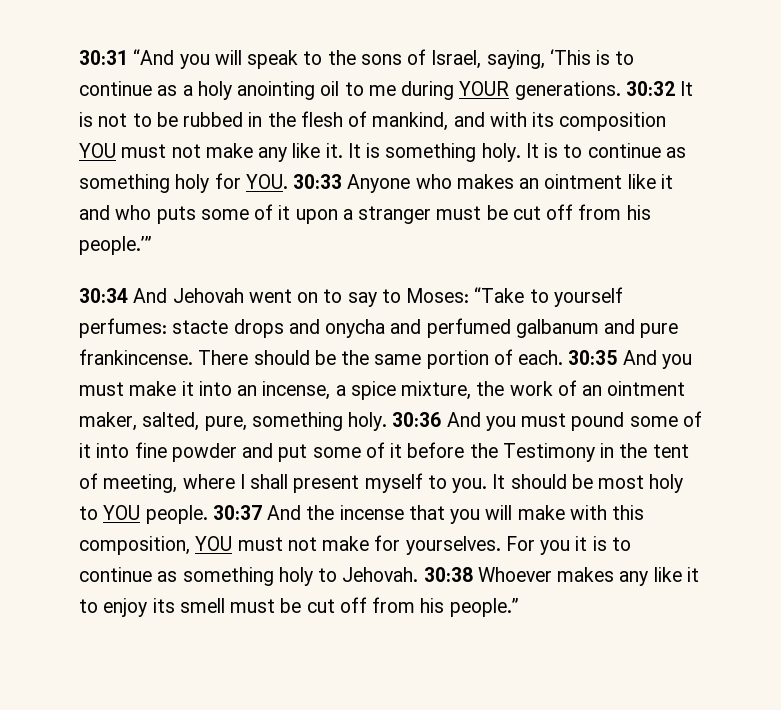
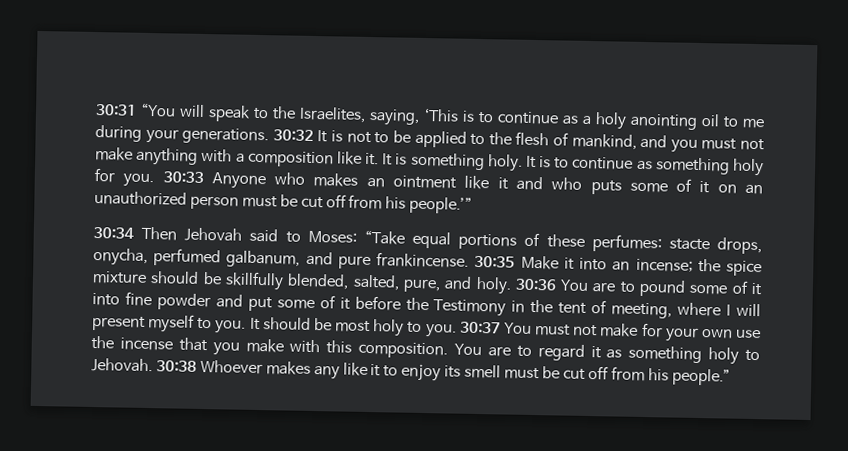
[133,49,210,69] “And you -> [140,102,177,117] “You
[360,49,482,69] sons of Israel, -> [298,106,366,123] Israelites,
[459,81,510,96] YOUR -> [145,128,179,144] your
[183,112,263,127] rubbed in -> [414,130,486,148] applied to
[489,112,667,131] [79,143,288,162] with its composition YOU must not make any -> [670,138,765,153] [95,147,334,168] you must not make anything with a composition
[245,174,288,189] YOU. -> [123,173,155,188] you.
[295,206,432,224] upon a stranger -> [717,184,763,195] [94,191,239,210] on an unauthorized person
[133,287,623,307] [79,318,679,338] [79,349,692,369] [79,380,686,400] [79,412,137,431] And Jehovah went on to say to Moses: “Take to yourself perfumes: stacte drops and onycha and perfumed galbanum and pure frankincense. There should be the same portion of each. 30:35 And you must make it into an incense, a spice mixture, the work of an ointment maker, -> [141,226,763,255] [93,248,763,277] [92,271,350,291] Then Jehovah said to Moses: “Take equal portions of these perfumes: stacte drops, onycha, perfumed galbanum, and pure frankincense. 30:35 Make it into an incense; the spice mixture should be skillfully blended,
[251,412,343,431] something -> [444,276,473,290] and
[446,412,567,431] And you must -> [560,279,636,293] You are to
[250,474,289,489] shall -> [736,303,761,317] will
[103,505,302,524] YOU people. 30:37 And -> [424,321,761,342] you. 30:37 You must not make for your own use
[485,505,513,520] will -> (240, 349) none
[79,535,631,555] [79,567,152,582] composition, YOU must not make for yourselves. For you it is to continue -> [358,341,602,361] composition. You are to regard it

